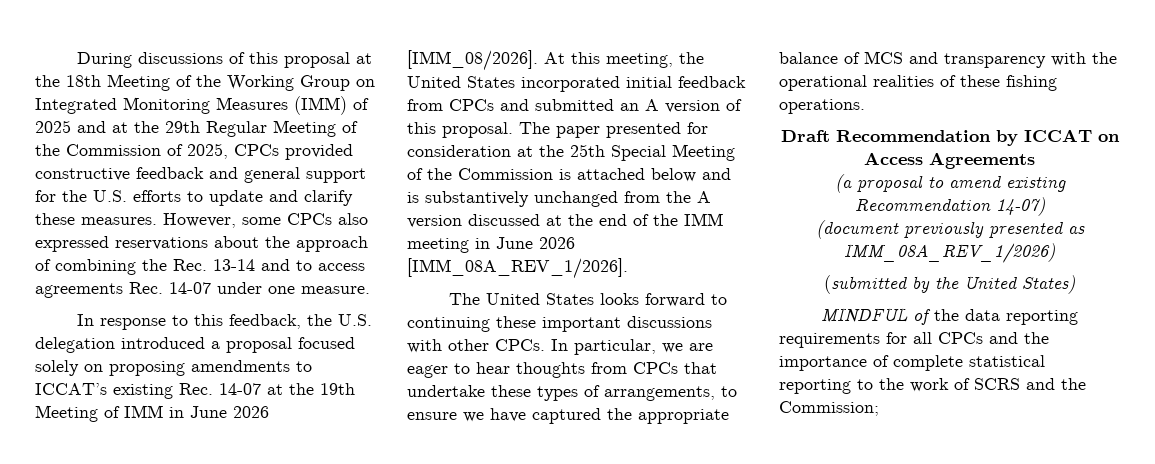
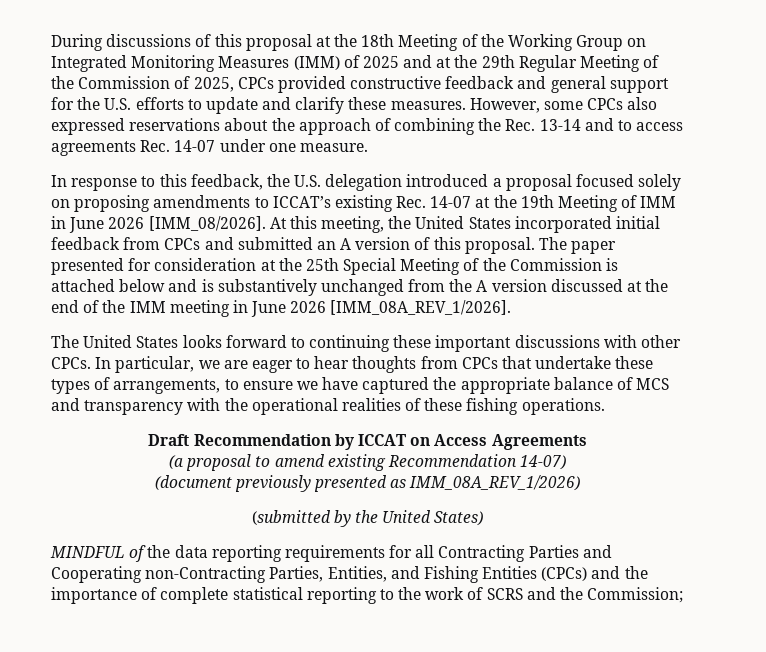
[938,332,983,344] CPCs -> [438,545,612,562] [51,566,588,583] Contracting Parties and Cooperating non-Contracting Parties, Entities, and Fishing Entities (CPCs)

